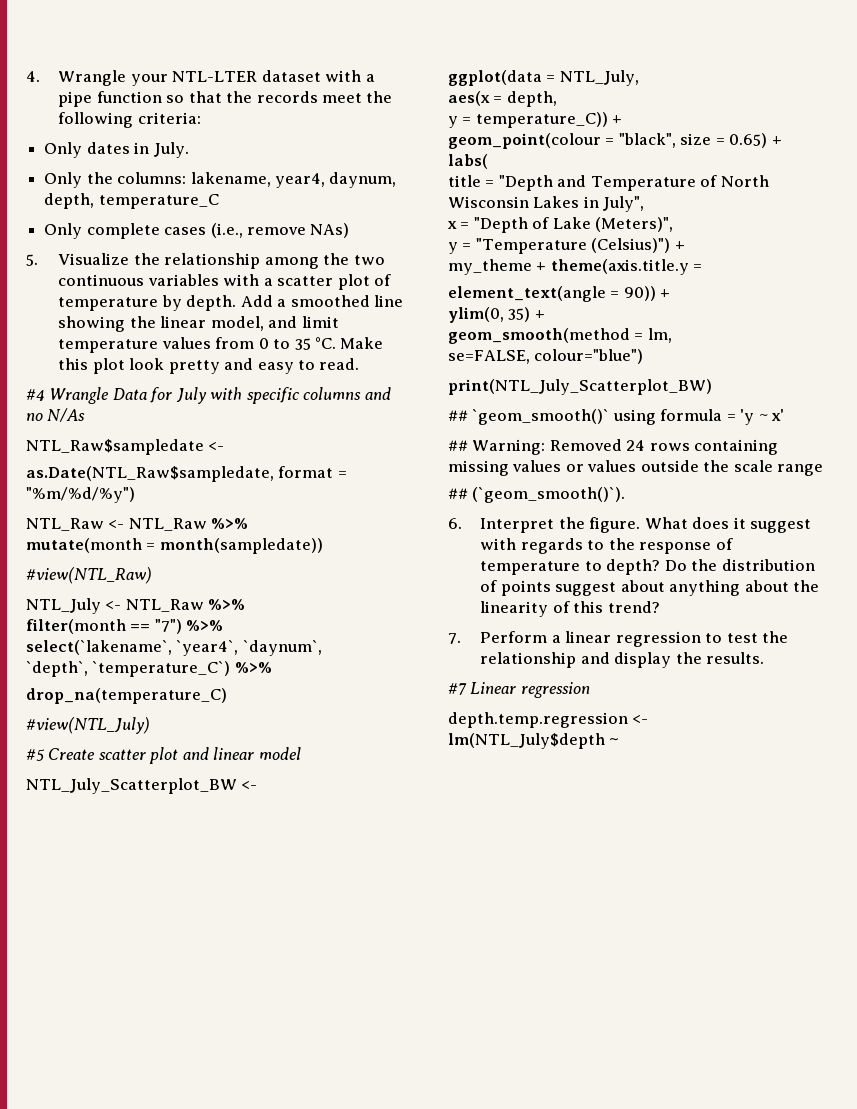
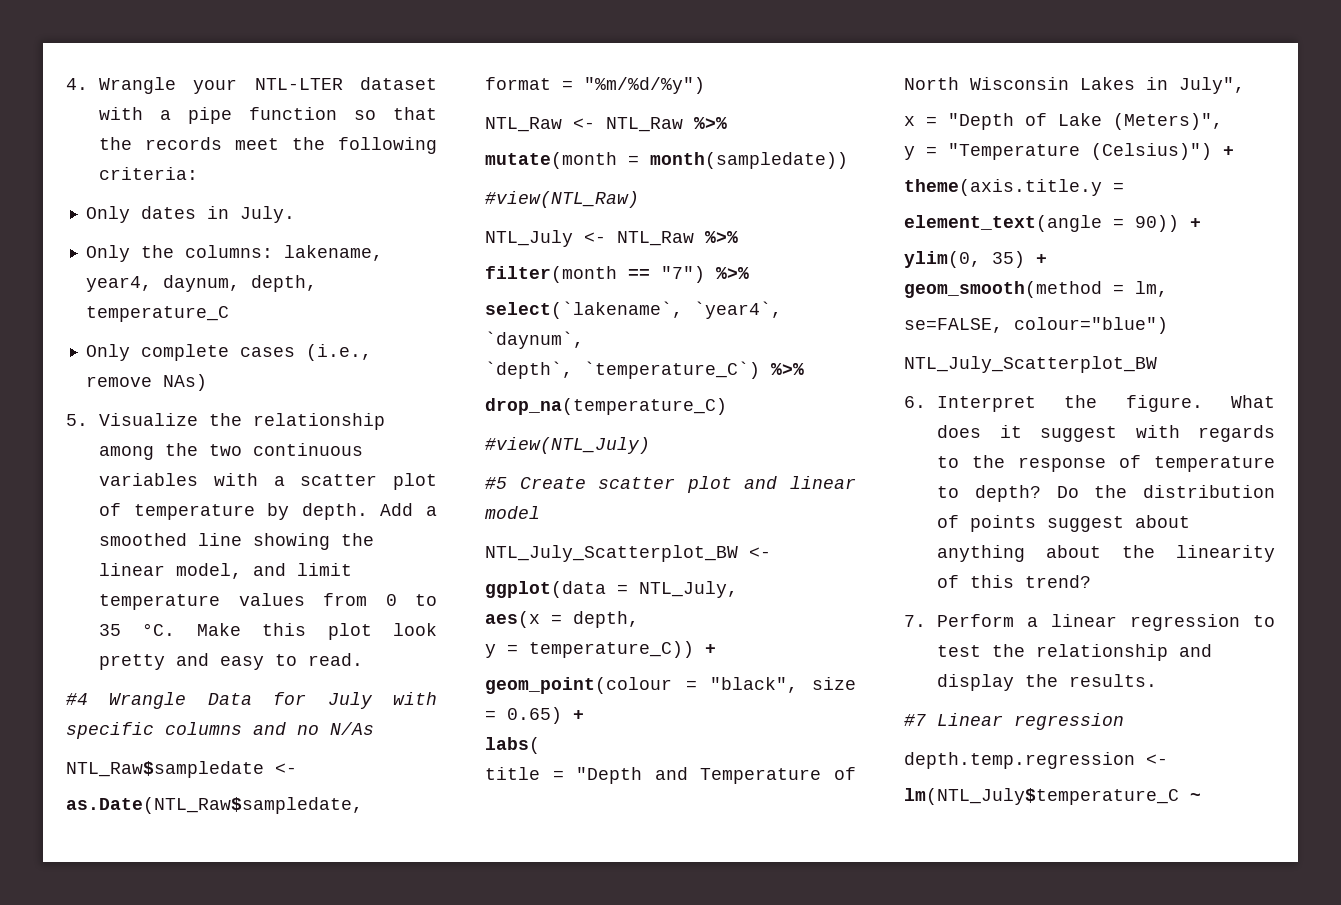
[448,259,547,275] my_theme + -> (1234, 151) none
[448,379,712,395] [448,409,785,425] [448,439,779,455] [448,460,824,476] [448,487,626,503] print(NTL_July_Scatterplot_BW) // ## `geom_smooth()` using formula = 'y ~ x' // ## Warning: Removed 24 rows containing missing values or values outside the scale range // ## (`geom_smooth()`). -> [904,356,1157,373] NTL_July_Scatterplot_BW
[448,733,605,749] lm(NTL_July$depth -> [904,788,1179,805] lm(NTL_July$temperature_C

